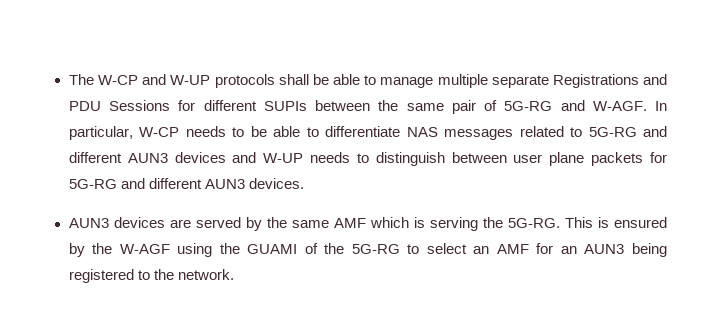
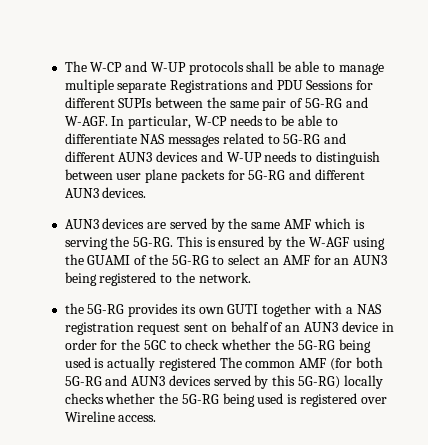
(234, 274) none -> [64,303,382,317] [64,321,394,335] [64,339,371,353] [64,357,383,371] [64,375,383,389] [64,393,387,407] [64,411,157,422] // the 5G-RG provides its own GUTI together with a NAS registration request sent on behalf of an AUN3 device in order for the 5GC to check whether the 5G-RG being used is actually registered The common AMF (for both 5G-RG and AUN3 devices served by this 5G-RG) locally checks whether the 5G-RG being used is registered over Wireline access.

